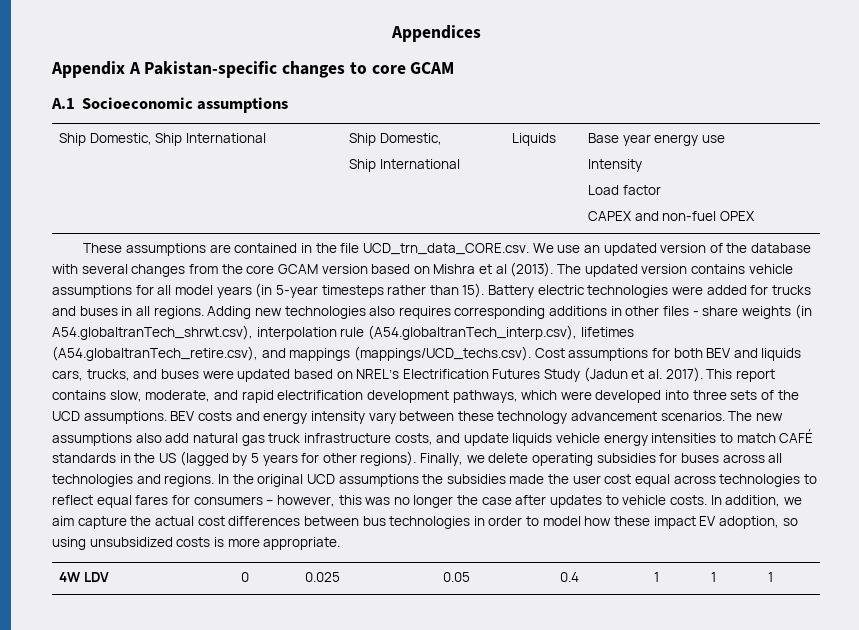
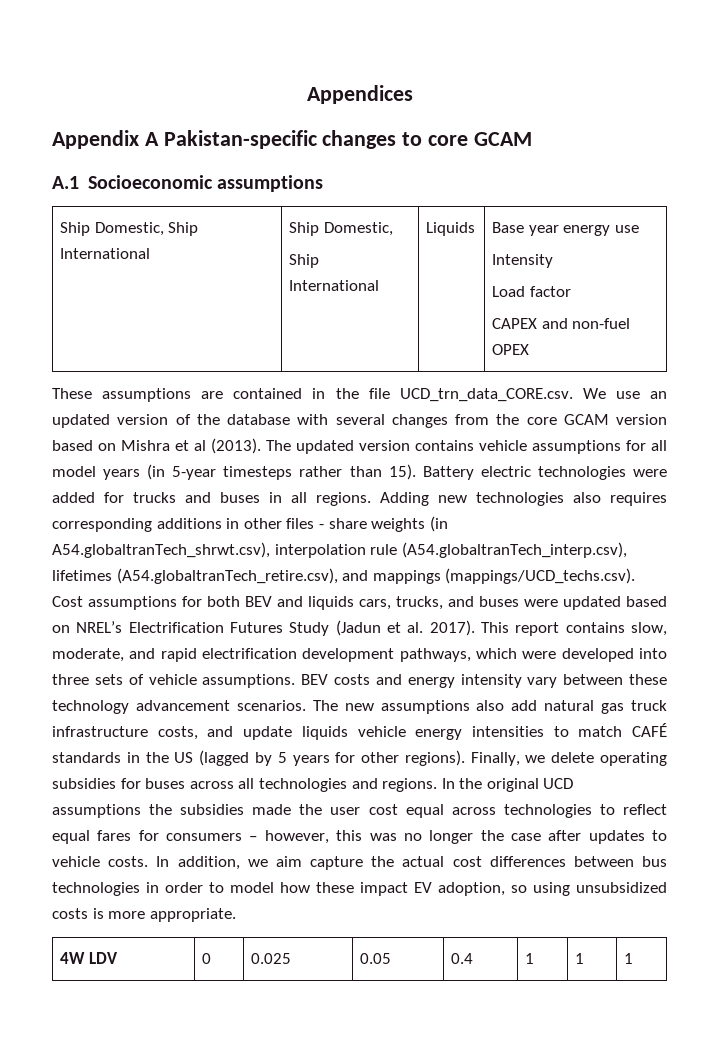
[777,390,799,400] [52,411,80,421] the UCD -> [148,674,197,685] vehicle

